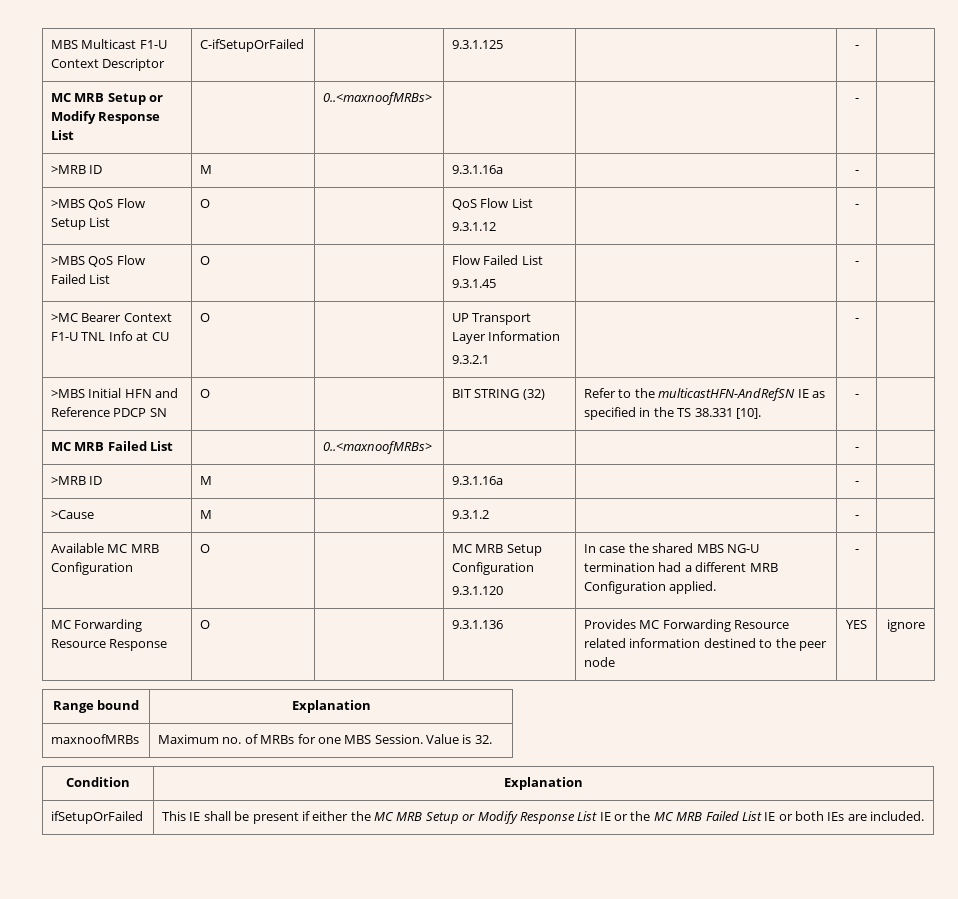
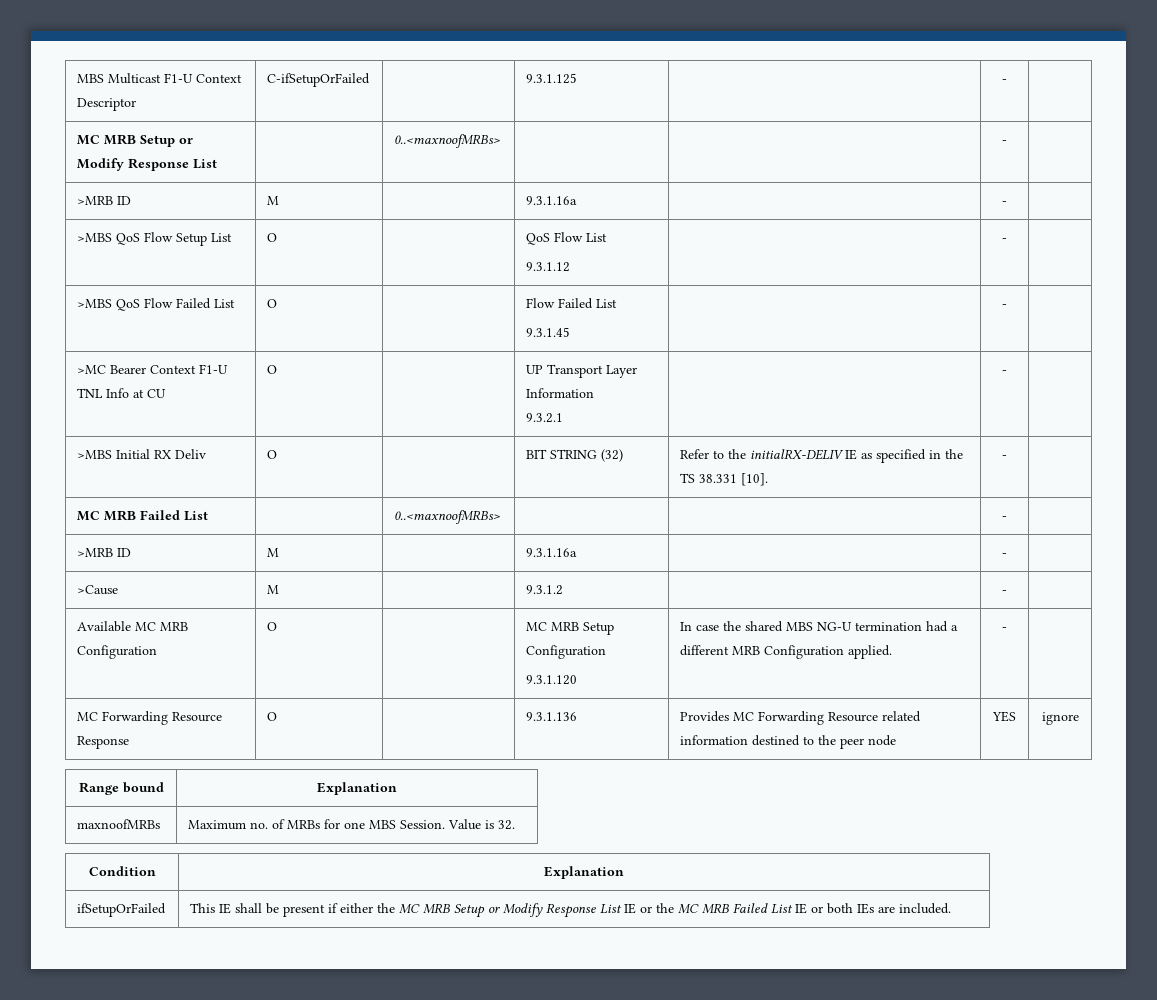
[124,388,179,398] [51,407,167,417] HFN and Reference PDCP SN -> [154,449,207,459] RX Deliv
[658,388,796,401] multicastHFN-AndRefSN -> [750,449,845,460] initialRX-DELIV

